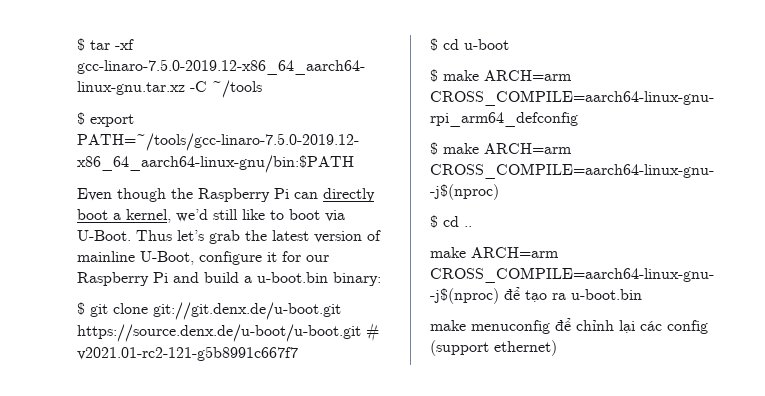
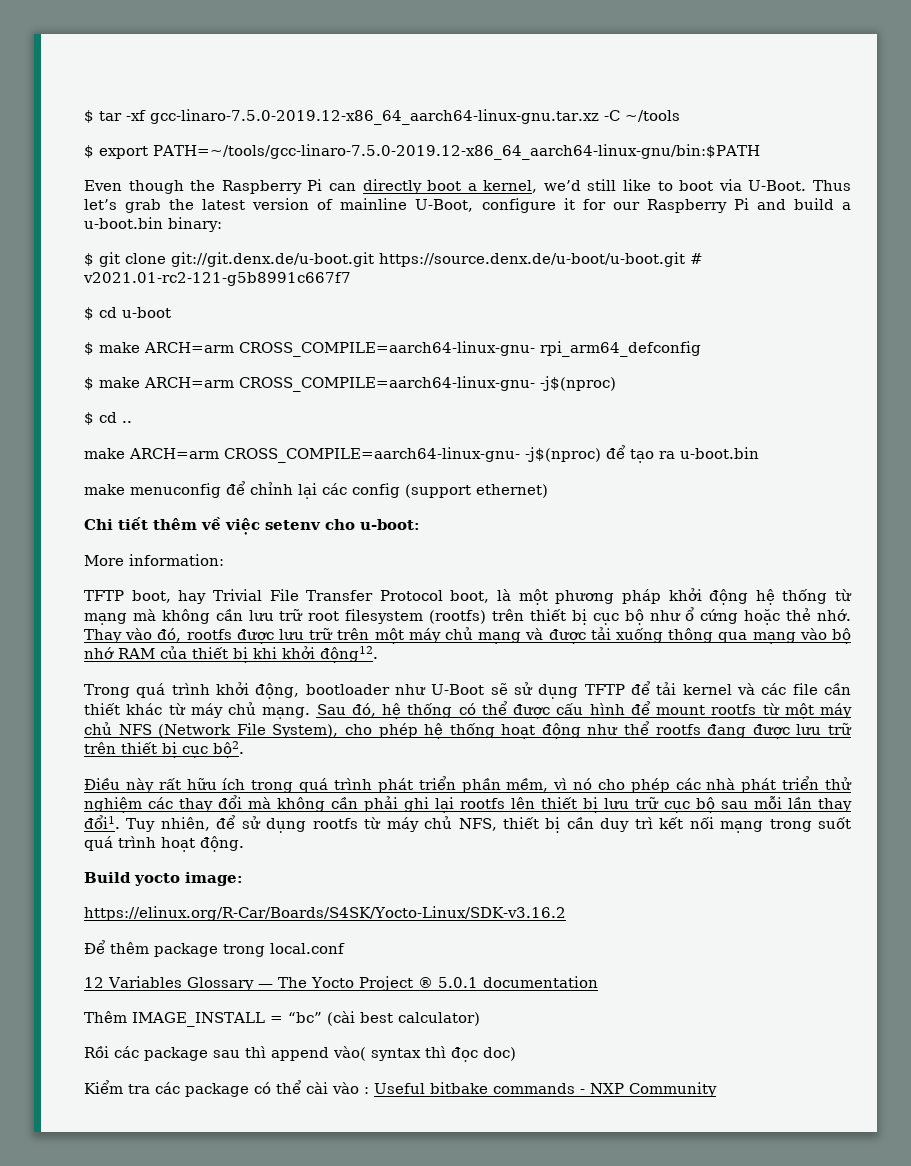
(557, 348) none -> [84,517,420,535] [84,554,224,566] [84,588,852,605] [84,607,852,625] [84,627,852,644] [84,646,378,663] [84,681,852,699] [84,701,852,719] [84,721,852,739] [84,741,244,758] [84,776,853,793] [84,795,852,813] [84,815,852,833] [84,836,244,852] [84,872,243,886] [84,906,566,921] [84,940,345,957] [84,976,598,991] [84,1011,480,1027] [84,1046,516,1062] [84,1080,717,1097] // Chi tiết thêm về việc setenv cho u-boot: // More information: // TFTP boot, hay Trivial File Transfer Protocol boot, là một phương pháp khởi động hệ thống từ mạng mà không cần lưu trữ root filesystem (rootfs) trên thiết bị cục bộ như ổ cứng hoặc thẻ nhớ. Thay vào đó, rootfs được lưu trữ trên một máy chủ mạng và được tải xuống thông qua mạng vào bộ nhớ RAM của thiết bị khi khởi động12. // Trong quá trình khởi động, bootloader như U-Boot sẽ sử dụng TFTP để tải kernel và các file cần thiết khác từ máy chủ mạng. Sau đó, hệ thống có thể được cấu hình để mount rootfs từ một máy chủ NFS (Network File System), cho phép hệ thống hoạt động như thể rootfs đang được lưu trữ trên thiết bị cục bộ2. // Điều này rất hữu ích trong quá trình phát triển phần mềm, vì nó cho phép các nhà phát triển thử nghiệm các thay đổi mà không cần phải ghi lại rootfs lên thiết bị lưu trữ cục bộ sau mỗi lần thay đổi1. Tuy nhiên, để sử dụng rootfs từ máy chủ NFS, thiết bị cần duy trì kết nối mạng trong suốt quá trình hoạt động. // Build yocto image: // https://elinux.org/R-Car/Boards/S4SK/Yocto-Linux/SDK-v3.16.2 // Để thêm package trong local.conf // 12 Variables Glossary — The Yocto Project ® 5.0.1 documentation // Thêm IMAGE_INSTALL = “bc” (cài best calculator) // Rồi các package sau thì append vào( syntax thì đọc doc) // Kiểm tra các package có thể cài vào : Useful bitbake commands - NXP Community

